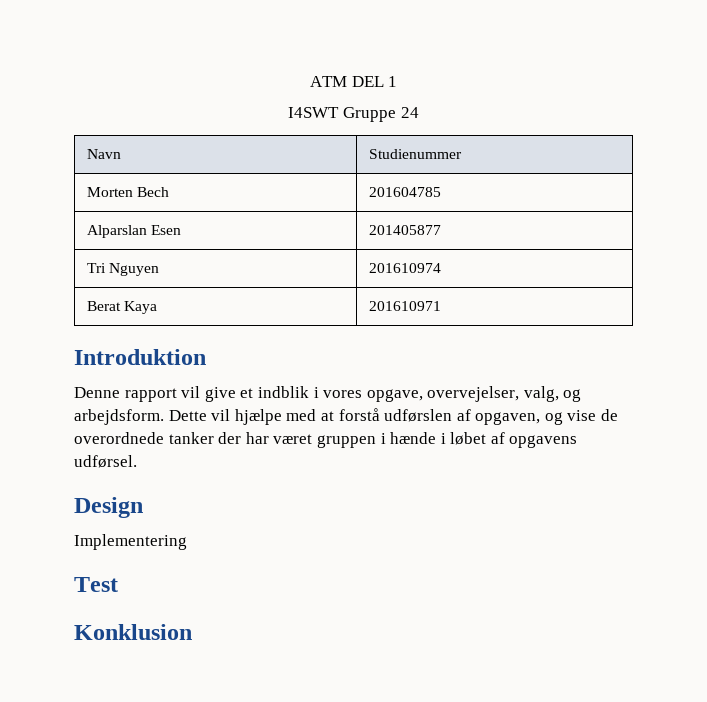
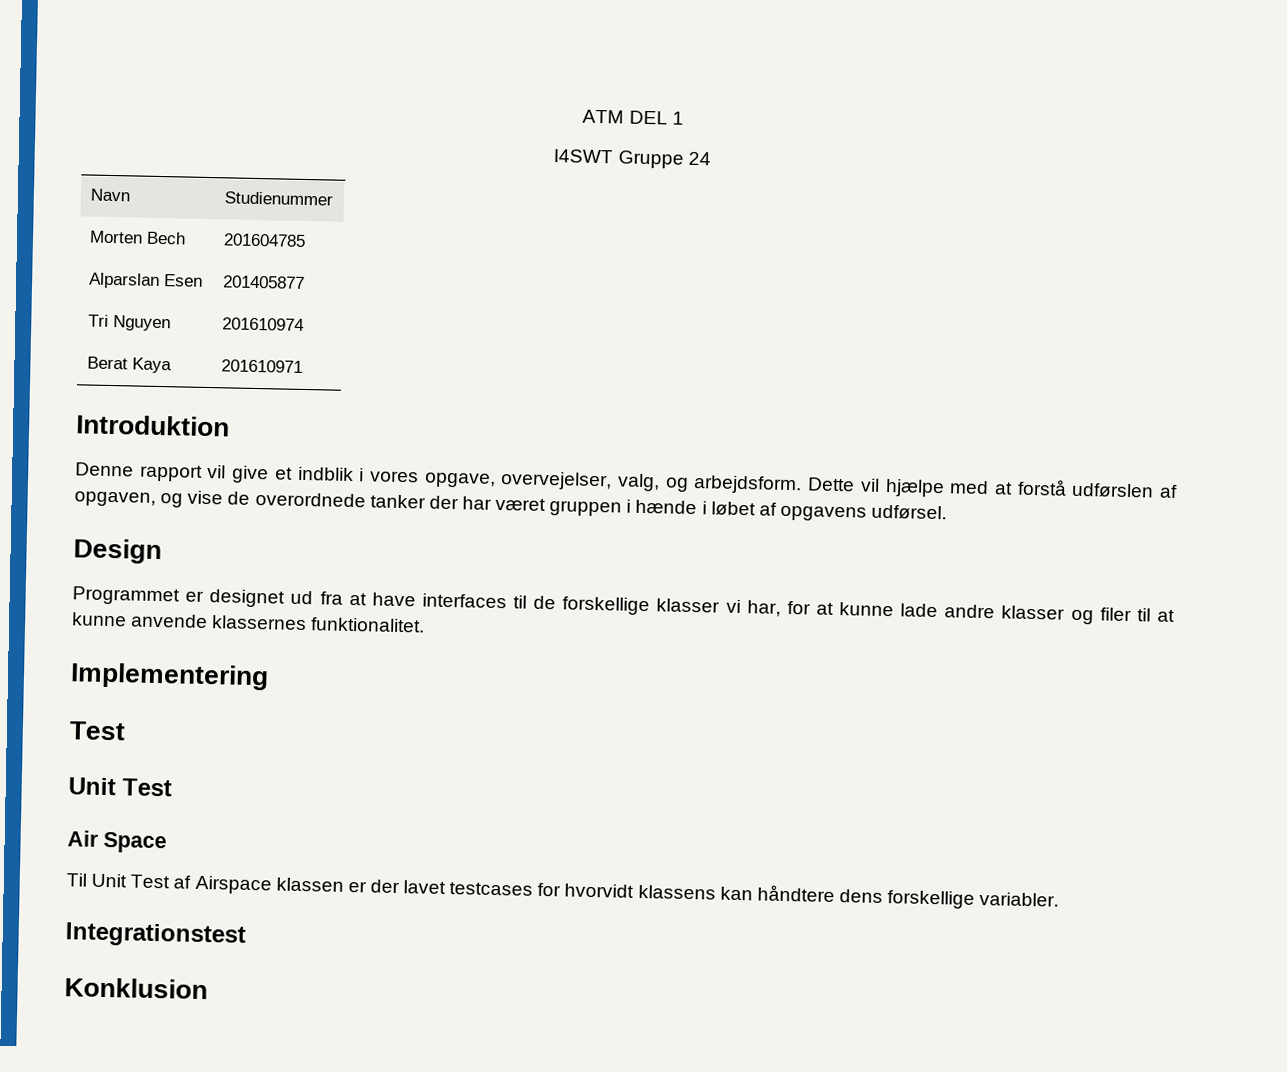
[74,534,187,550] [74,577,118,592] Implementering // Test -> [72,586,1176,625] [72,612,426,633] [70,662,269,691] [69,721,126,741] [68,777,172,797] [67,830,167,854] [66,873,1060,909] [65,922,246,948] Programmet er designet ud fra at have interfaces til de forskellige klasser vi har, for at kunne lade andre klasser og filer til at kunne anvende klassernes funktionalitet. // Implementering // Test // Unit Test // Air Space // Til Unit Test af Airspace klassen er der lavet testcases for hvorvidt klassens kan håndtere dens forskellige variabler. // Integrationstest

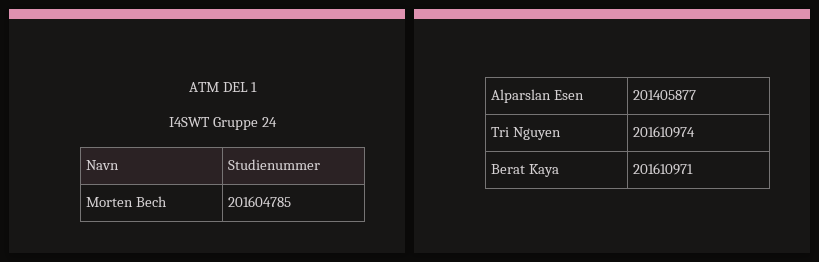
[75,414,230,437] [75,462,1179,498] [74,490,948,522] [73,538,162,565] [72,586,1176,625] [72,612,426,633] [70,662,269,691] [69,721,126,741] [68,777,172,797] [67,830,167,854] [66,873,1060,909] [65,922,246,948] [64,977,208,1000] // Introduktion // Denne rapport vil give et indblik i vores opgave, overvejelser, valg, og arbejdsform. Dette vil hjælpe med at forstå udførslen af opgaven, og vise de overordnede tanker der har været gruppen i hænde i løbet af opgavens udførsel. // Design // Programmet er designet ud fra at have interfaces til de forskellige klasser vi har, for at kunne lade andre klasser og filer til at kunne anvende klassernes funktionalitet. // Implementering // Test // Unit Test // Air Space // Til Unit Test af Airspace klassen er der lavet testcases for hvorvidt klassens kan håndtere dens forskellige variabler. // Integrationstest // Konklusion -> (694, 169) none

